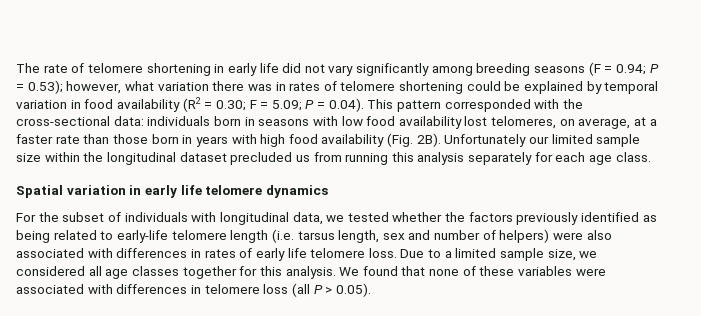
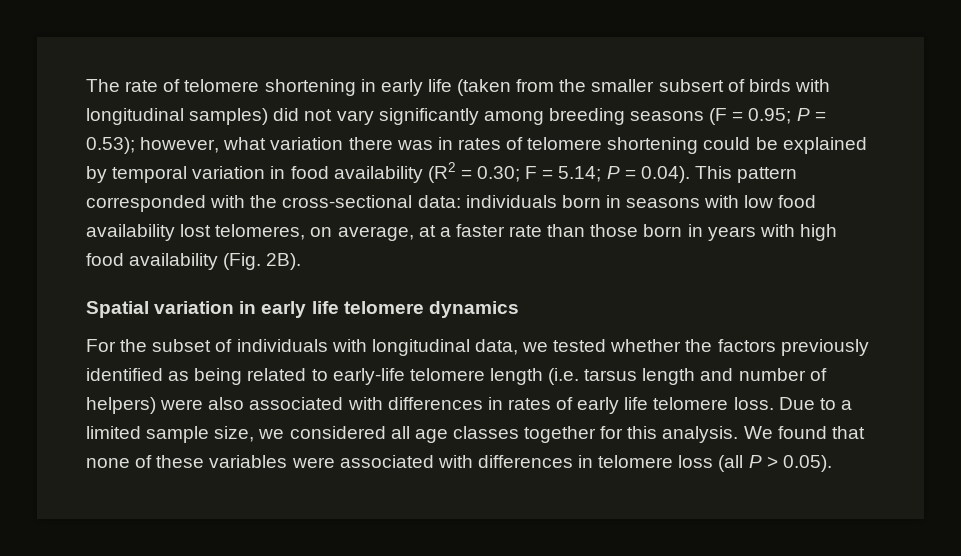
(279, 68) none -> [457,79,830,96] [86,108,269,125] (taken from the smaller subsert of birds with longitudinal samples)
[615,64,646,75] 0.94; -> [748,108,792,124] 0.95;
[271,100,302,111] 5.09; -> [558,166,602,182] 5.14;
[444,134,641,147] [16,152,651,165] Unfortunately our limited sample size within the longitudinal dataset precluded us from running this analysis separately for each age class. -> (302, 261) none
[338,230,405,243] length, sex -> [642,368,696,385] length

